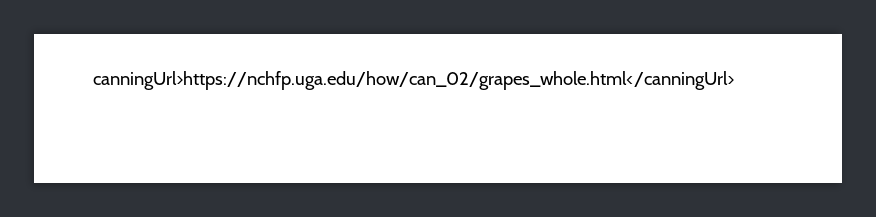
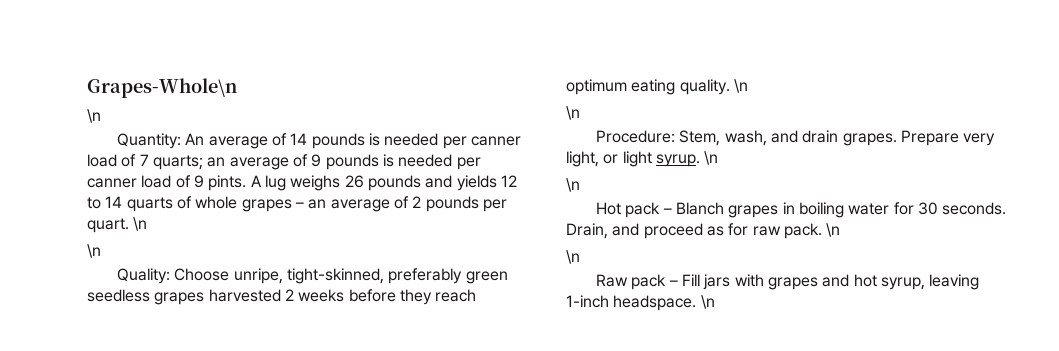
[93,71,734,90] canningUrl>https://nchfp.uga.edu/how/can_02/grapes_whole.html</canningUrl> -> [87,78,237,98] [87,109,101,123] [117,133,521,149] [87,154,481,170] [87,175,517,191] [87,196,507,212] [87,217,148,233] [87,244,101,258] [117,268,508,284] [87,289,477,305] [566,79,748,95] [566,106,580,120] [596,130,996,146] [566,151,719,167] [566,178,580,192] [596,202,1007,218] [566,223,841,239] [566,250,580,264] [596,274,980,290] [566,295,715,311] Grapes-Whole\n // \n // Quantity: An average of 14 pounds is needed per canner load of 7 quarts; an average of 9 pounds is needed per canner load of 9 pints. A lug weighs 26 pounds and yields 12 to 14 quarts of whole grapes – an average of 2 pounds per quart. \n // \n // Quality: Choose unripe, tight-skinned, preferably green seedless grapes harvested 2 weeks before they reach optimum eating quality. \n // \n // Procedure: Stem, wash, and drain grapes. Prepare very light, or light syrup. \n // \n // Hot pack – Blanch grapes in boiling water for 30 seconds. Drain, and proceed as for raw pack. \n // \n // Raw pack – Fill jars with grapes and hot syrup, leaving 1-inch headspace. \n

